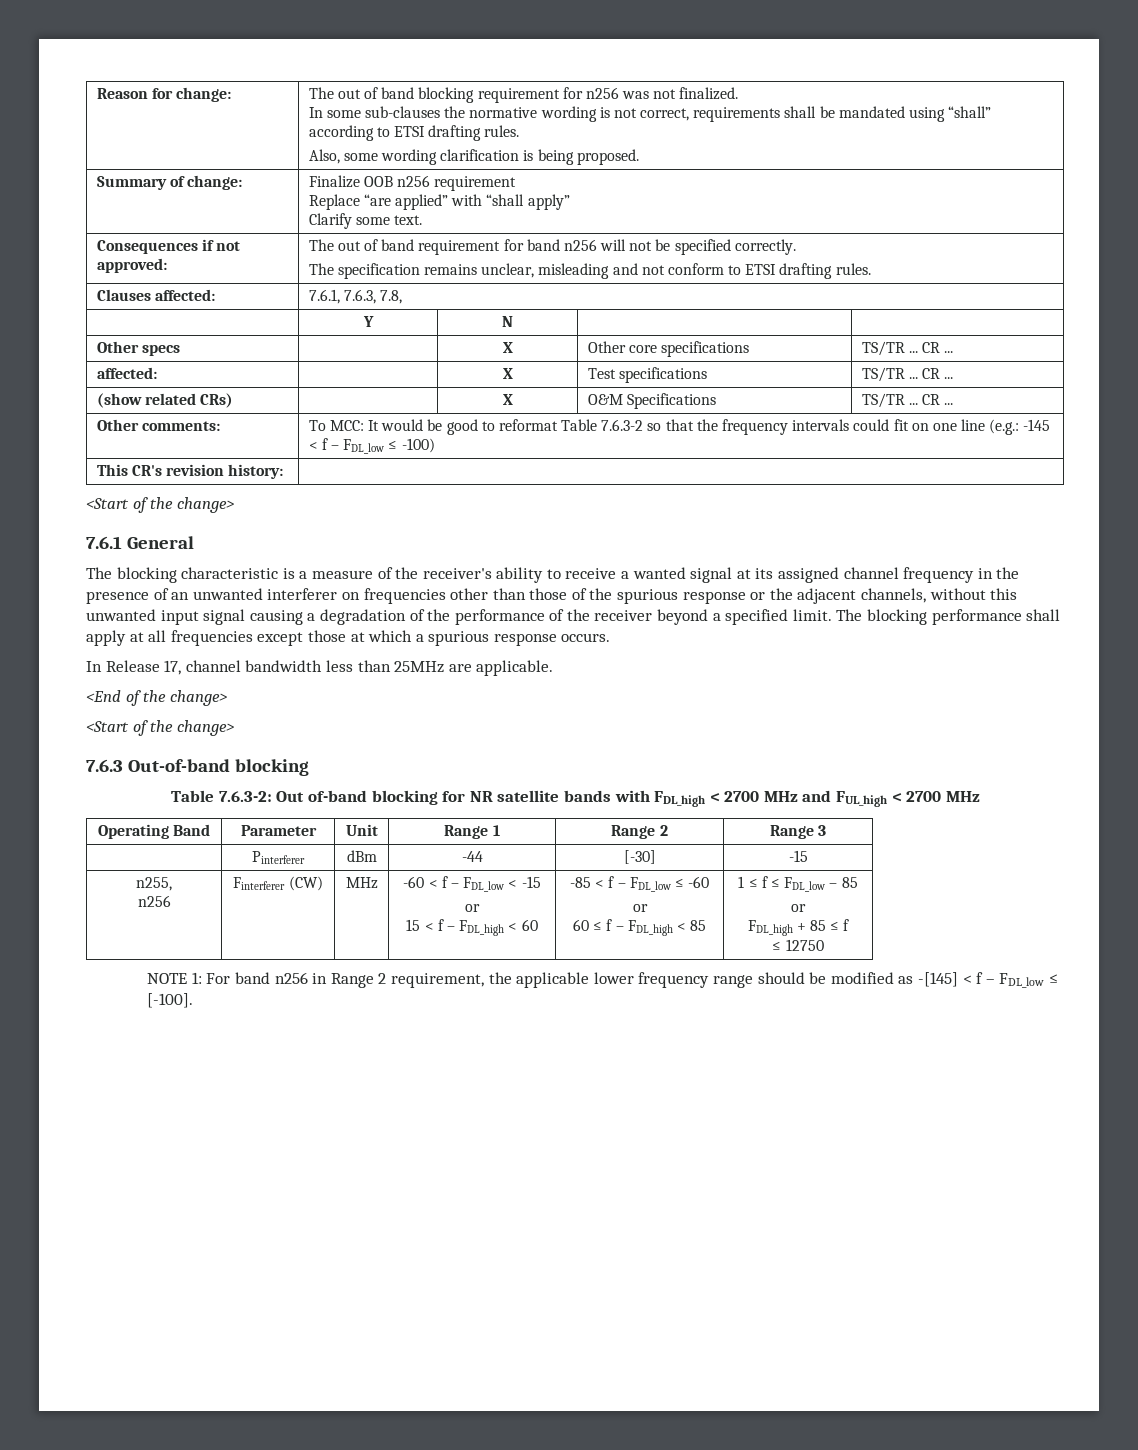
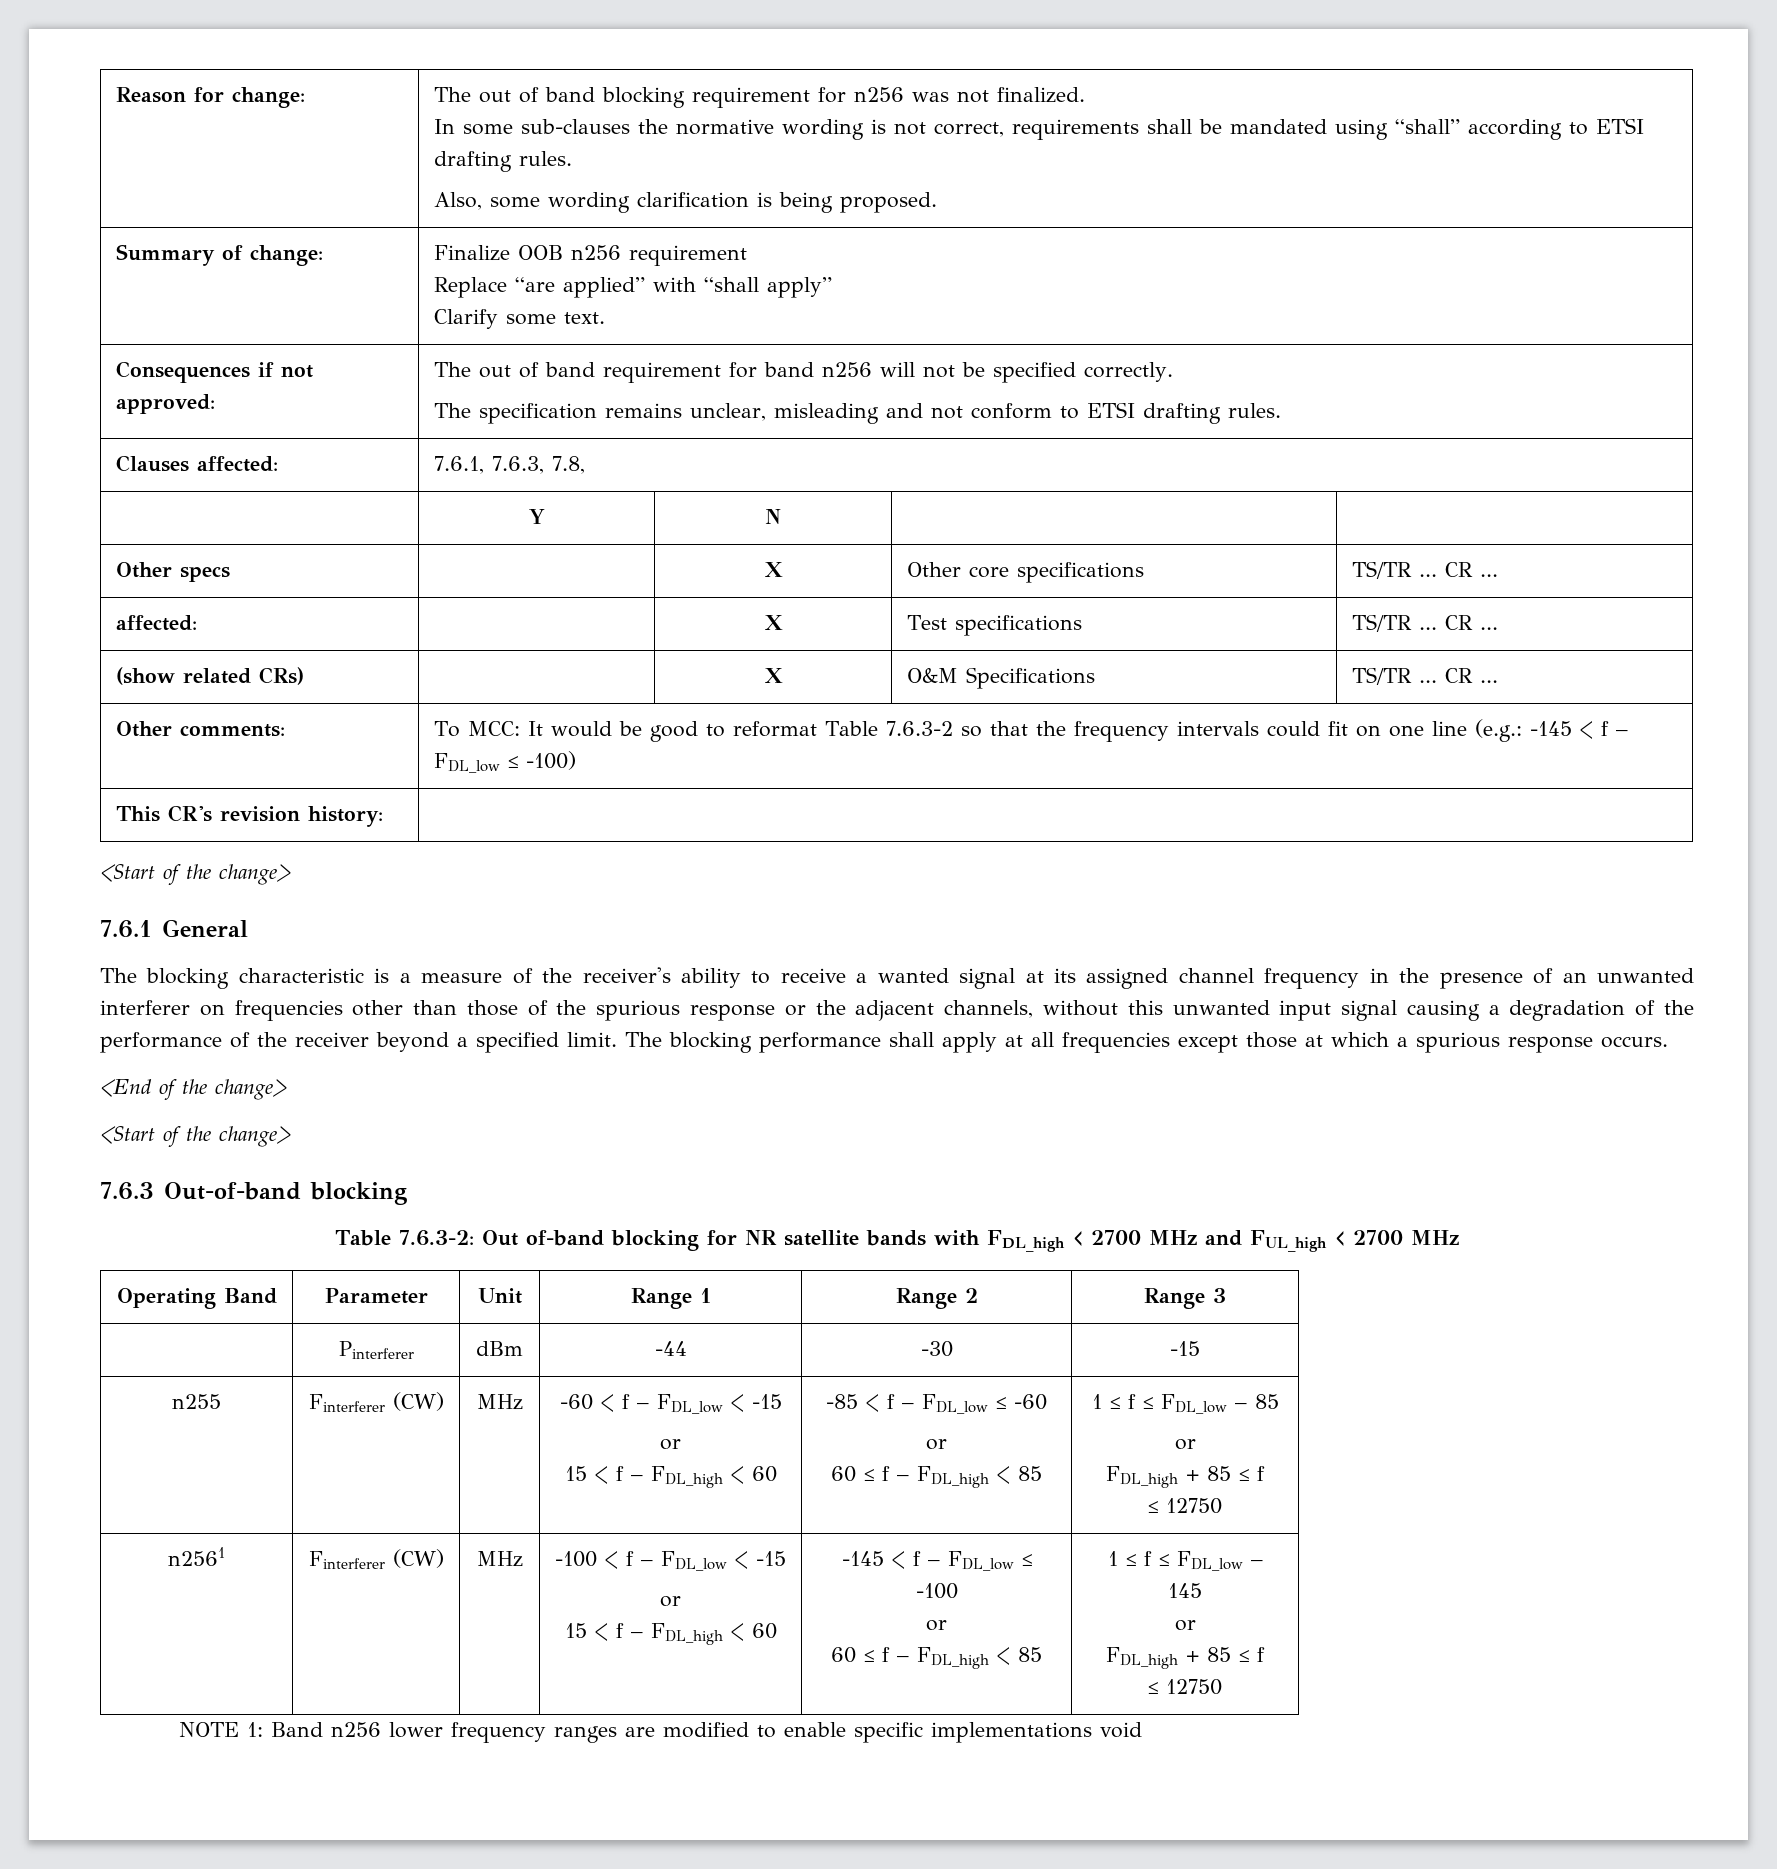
[86,660,554,676] // In Release 17, channel bandwidth less than 25MHz are applicable. -> (1668, 1042) none
[623,850,656,864] [788,850,808,862] [136,877,172,891] [137,895,171,907] [-30] | -15 // n255, // n256 -> [920,1341,953,1357] [1169,1341,1200,1356] [172,1394,221,1409] -30 | -15 // n255
[147,972,1058,988] [147,993,194,1008] // NOTE 1: For band n256 in Range 2 requirement, the applicable lower frequency range should be modified as -[145] < f – FDL_low ≤ [-100]. -> [168,1547,225,1566] [308,1549,444,1569] [476,1551,523,1567] [555,1551,786,1571] [660,1596,681,1607] [564,1623,777,1645] [841,1551,1032,1571] [915,1583,958,1599] [926,1620,947,1631] [831,1647,1042,1669] [1107,1551,1263,1571] [1167,1583,1202,1598] [1174,1620,1196,1631] [1106,1647,1265,1669] [1147,1679,1222,1695] [178,1722,1142,1743] // n2561 | Finterferer (CW) | MHz | -100 < f – FDL_low < -15 // or // 15 < f – FDL_high < 60 | -145 < f – FDL_low ≤ -100 // or // 60 ≤ f – FDL_high < 85 | 1 ≤ f ≤ FDL_low – 145 // or // FDL_high + 85 ≤ f // ≤ 12750 // NOTE 1: Band n256 lower frequency ranges are modified to enable specific implementations void

